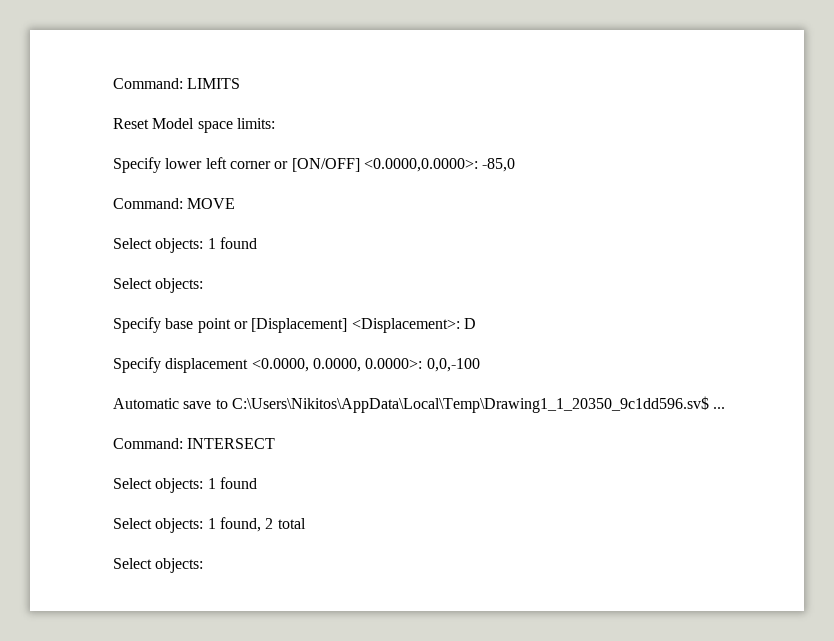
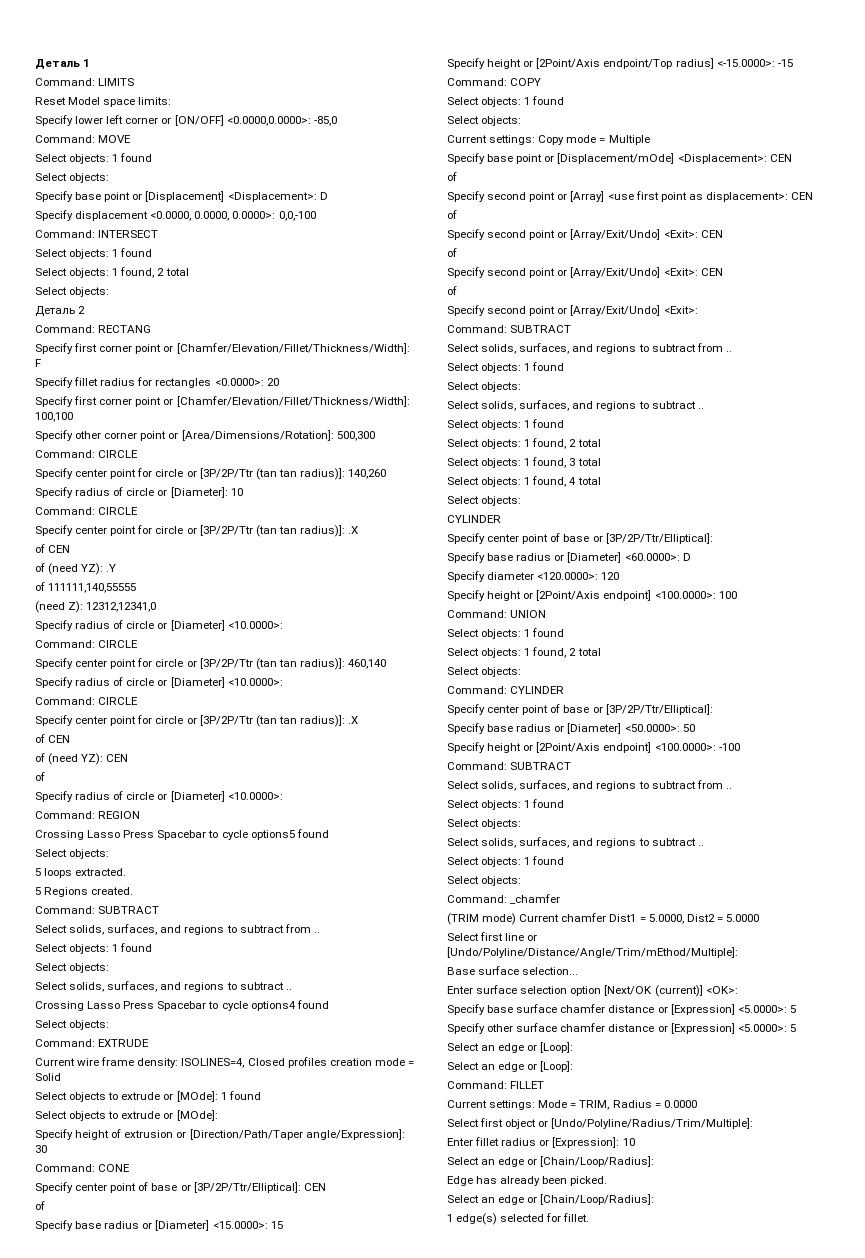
(113, 83) none -> [35,59,91,69] Деталь 1 //
[113,396,726,413] // Automatic save to C:\Users\Nikitos\AppData\Local\Temp\Drawing1_1_20350_9c1dd596.sv$ ... -> (316, 216) none
(204, 565) none -> [35,306,86,317] [35,325,152,333] [35,343,410,354] [35,359,41,367] [35,377,279,388] [35,396,410,407] [35,412,73,422] [35,430,375,441] [35,450,139,458] [35,468,387,480] [35,487,243,498] [35,507,139,515] [35,525,359,537] [35,544,71,553] [35,563,117,575] [35,582,137,593] [35,601,157,613] [35,620,283,631] [35,640,139,648] [35,658,387,670] [35,677,283,688] [35,697,139,705] [35,715,359,727] [35,734,71,743] [35,753,129,765] [35,772,45,781] [35,791,283,802] [35,811,141,819] [35,829,329,840] [35,849,110,859] [35,868,127,878] [35,887,134,897] [35,906,160,914] [35,924,320,935] [35,943,153,954] [35,963,110,973] [35,981,292,992] [35,1000,329,1011] [35,1020,110,1030] [35,1039,150,1047] [35,1057,414,1068] [35,1073,61,1081] [35,1091,261,1102] [35,1110,218,1121] [35,1129,405,1140] [35,1145,47,1153] [35,1164,131,1172] [35,1182,326,1193] [35,1201,45,1210] [35,1220,283,1231] [447,58,793,69] [447,78,542,86] [447,96,565,107] [447,116,522,126] [447,135,650,145] [447,153,792,164] [447,172,457,181] [447,191,814,202] [447,210,457,219] [447,229,723,240] [447,248,457,257] [447,267,723,278] [447,286,457,295] [447,305,698,316] [447,325,572,333] [447,343,732,354] [447,362,565,373] [447,382,522,392] [447,400,704,411] [447,419,565,430] [447,438,601,449] [447,457,601,468] [447,476,601,487] [447,496,522,506] [447,515,501,523] [447,533,713,544] [447,552,691,563] [447,571,620,582] [447,590,737,601] [447,610,547,618] [447,628,565,639] [447,647,601,658] [447,667,522,677] [447,686,565,694] [447,704,713,715] [447,723,695,734] [447,742,740,753] [447,762,572,770] [447,780,732,791] [447,799,565,810] [447,819,522,829] [447,837,704,848] [447,856,565,867] [447,876,522,886] [447,894,561,904] [447,913,759,925] [447,932,538,941] [447,947,738,958] [447,966,579,975] [447,985,738,997] [447,1004,796,1015] [447,1023,796,1034] [447,1042,574,1053] [447,1061,574,1072] [447,1081,545,1089] [447,1100,697,1110] [447,1118,754,1129] [447,1137,635,1148] [447,1156,655,1167] [447,1176,608,1186] [447,1194,655,1205] [447,1213,590,1225] // Деталь 2 // Command: RECTANG // Specify first corner point or [Chamfer/Elevation/Fillet/Thickness/Width]: F // Specify fillet radius for rectangles <0.0000>: 20 // Specify first corner point or [Chamfer/Elevation/Fillet/Thickness/Width]: 100,100 // Specify other corner point or [Area/Dimensions/Rotation]: 500,300 // Command: CIRCLE // Specify center point for circle or [3P/2P/Ttr (tan tan radius)]: 140,260 // Specify radius of circle or [Diameter]: 10 // Command: CIRCLE // Specify center point for circle or [3P/2P/Ttr (tan tan radius)]: .X // of CEN // of (need YZ): .Y // of 111111,140,55555 // (need Z): 12312,12341,0 // Specify radius of circle or [Diameter] <10.0000>: // Command: CIRCLE // Specify center point for circle or [3P/2P/Ttr (tan tan radius)]: 460,140 // Specify radius of circle or [Diameter] <10.0000>: // Command: CIRCLE // Specify center point for circle or [3P/2P/Ttr (tan tan radius)]: .X // of CEN // of (need YZ): CEN // of // Specify radius of circle or [Diameter] <10.0000>: // Command: REGION // Crossing Lasso Press Spacebar to cycle options5 found // Select objects: // 5 loops extracted. // 5 Regions created. // Command: SUBTRACT // Select solids, surfaces, and regions to subtract from .. // Select objects: 1 found // Select objects: // Select solids, surfaces, and regions to subtract .. // Crossing Lasso Press Spacebar to cycle options4 found // Select objects: // Command: EXTRUDE // Current wire frame density: ISOLINES=4, Closed profiles creation mode = Solid // Select objects to extrude or [MOde]: 1 found // Select objects to extrude or [MOde]: // Specify height of extrusion or [Direction/Path/Taper angle/Expression]: 30 // Command: CONE // Specify center point of base or [3P/2P/Ttr/Elliptical]: CEN // of // Specify base radius or [Diameter] <15.0000>: 15 // Specify height or [2Point/Axis endpoint/Top radius] <-15.0000>: -15 // Command: COPY // Select objects: 1 found // Select objects: // Current settings: Copy mode = Multiple // Specify base point or [Displacement/mOde] <Displacement>: CEN // of // Specify second point or [Array] <use first point as displacement>: CEN // of // Specify second point or [Array/Exit/Undo] <Exit>: CEN // of // Specify second point or [Array/Exit/Undo] <Exit>: CEN // of // Specify second point or [Array/Exit/Undo] <Exit>: // Command: SUBTRACT // Select solids, surfaces, and regions to subtract from .. // Select objects: 1 found // Select objects: // Select solids, surfaces, and regions to subtract .. // Select objects: 1 found // Select objects: 1 found, 2 total // Select objects: 1 found, 3 total // Select objects: 1 found, 4 total // Select objects: // CYLINDER // Specify center point of base or [3P/2P/Ttr/Elliptical]: // Specify base radius or [Diameter] <60.0000>: D // Specify diameter <120.0000>: 120 // Specify height or [2Point/Axis endpoint] <100.0000>: 100 // Command: UNION // Select objects: 1 found // Select objects: 1 found, 2 total // Select objects: // Command: CYLINDER // Specify center point of base or [3P/2P/Ttr/Elliptical]: // Specify base radius or [Diameter] <50.0000>: 50 // Specify height or [2Point/Axis endpoint] <100.0000>: -100 // Command: SUBTRACT // Select solids, surfaces, and regions to subtract from .. // Select objects: 1 found // Select objects: // Select solids, surfaces, and regions to subtract .. // Select objects: 1 found // Select objects: // Command: _chamfer // (TRIM mode) Current chamfer Dist1 = 5.0000, Dist2 = 5.0000 // Select first line or [Undo/Polyline/Distance/Angle/Trim/mEthod/Multiple]: // Base surface selection... // Enter surface selection option [Next/OK (current)] <OK>: // Specify base surface chamfer distance or [Expression] <5.0000>: 5 // Specify other surface chamfer distance or [Expression] <5.0000>: 5 // Select an edge or [Loop]: // Select an edge or [Loop]: // Command: FILLET // Current settings: Mode = TRIM, Radius = 0.0000 // Select first object or [Undo/Polyline/Radius/Trim/Multiple]: // Enter fillet radius or [Expression]: 10 // Select an edge or [Chain/Loop/Radius]: // Edge has already been picked. // Select an edge or [Chain/Loop/Radius]: // 1 edge(s) selected for fillet.

